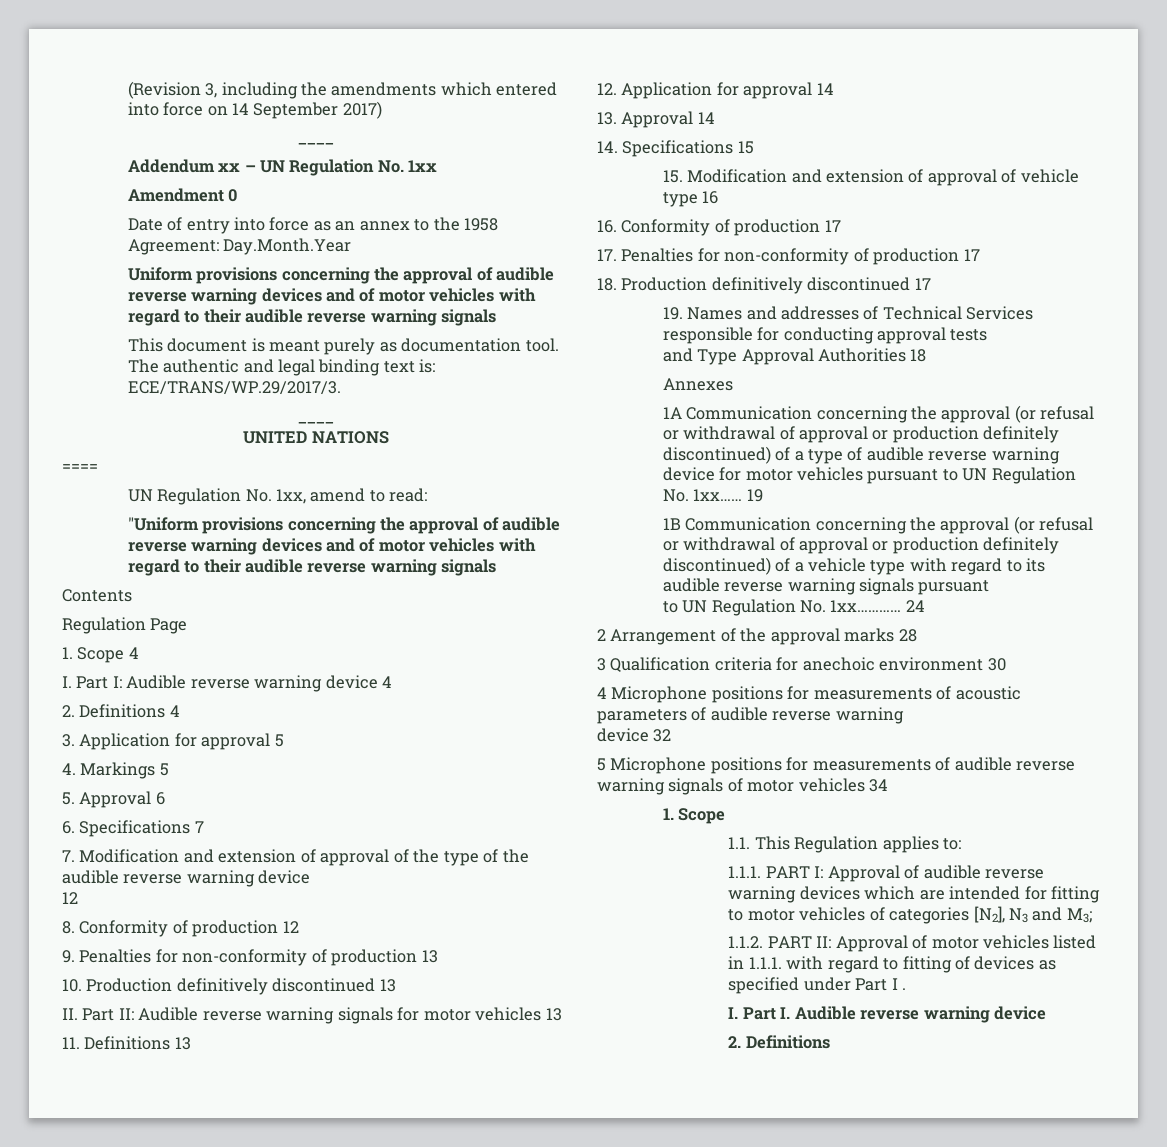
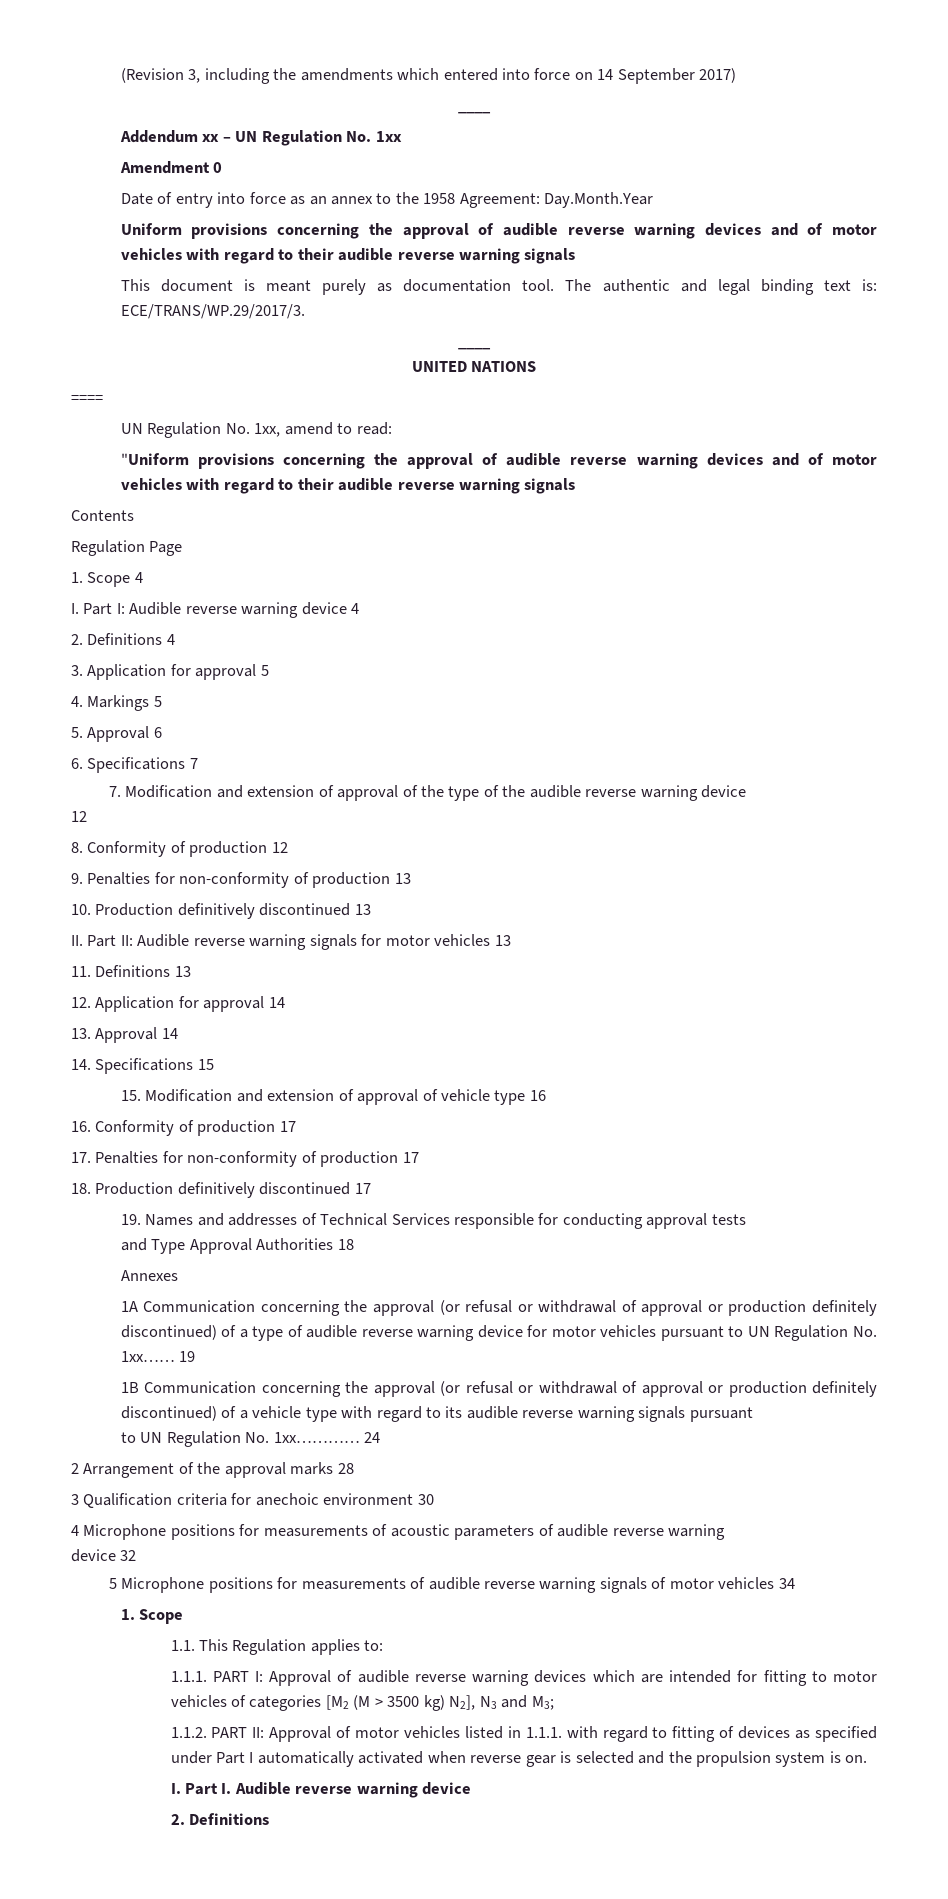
[973,906,1005,923] [N2], -> [325,1695,476,1711] [M2 (M > 3500 kg) N2],
[902,988,907,990] . -> [257,1751,868,1767] automatically activated when reverse gear is selected and the propulsion system is on.

